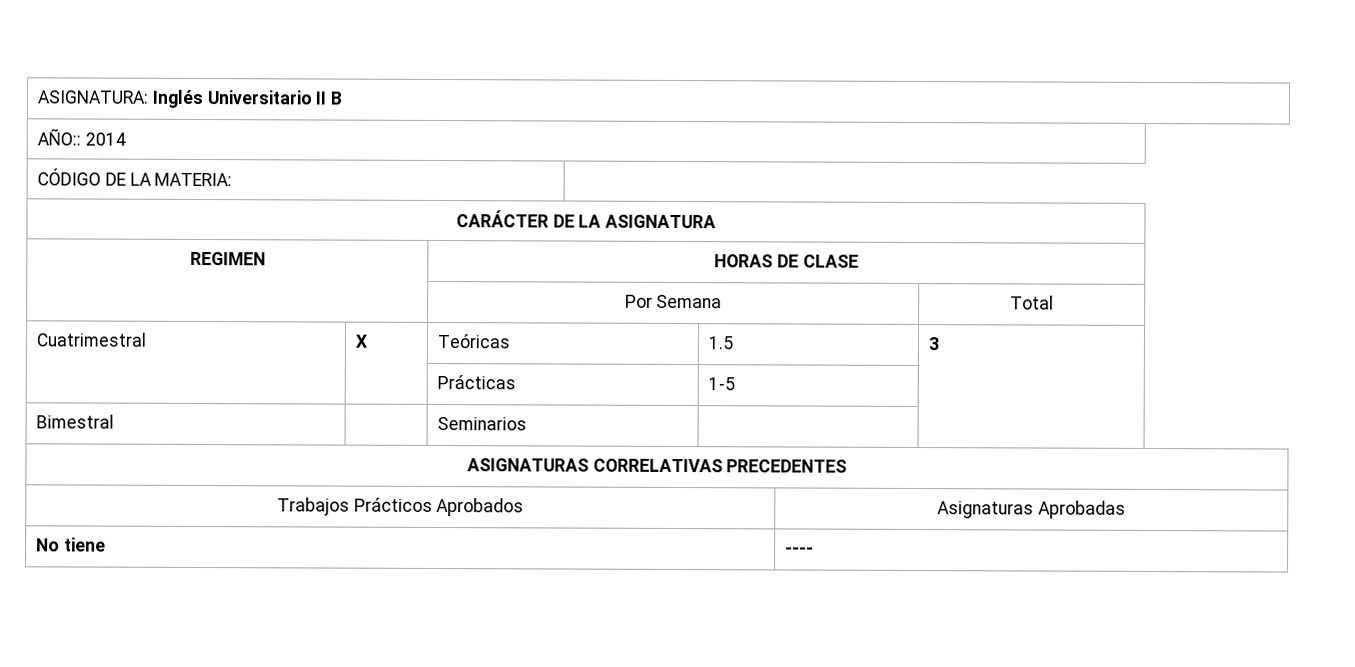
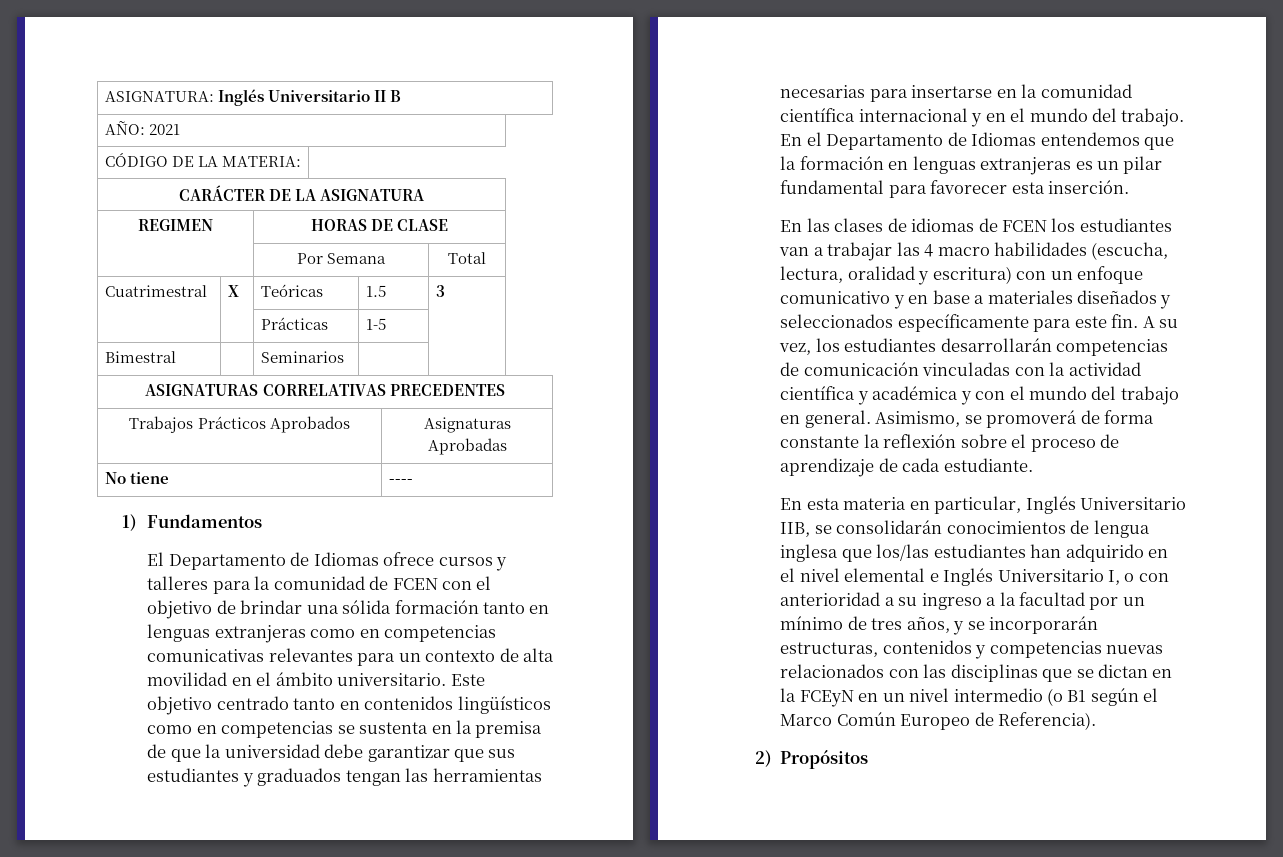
[37,128,126,146] AÑO:: 2014 -> [104,121,180,135] AÑO: 2021
(815, 550) none -> [122,514,263,531] [147,552,507,571] [147,576,492,594] [147,600,550,619] [147,624,497,643] [147,648,554,666] [147,672,485,686] [147,696,551,715] [147,720,543,738] [147,744,516,762] [147,768,542,787] [780,84,1132,102] [780,108,1185,127] [780,132,1174,150] [780,156,1163,175] [780,180,1130,198] [780,218,1172,232] [779,242,1169,261] [780,266,1143,285] [780,290,1172,309] [780,314,1178,332] [779,338,1169,356] [780,362,1141,376] [780,386,1179,405] [780,410,1154,428] [780,434,1119,452] [780,458,1033,477] [780,496,1186,514] [780,520,1150,538] [780,544,1168,562] [780,568,1169,586] [780,592,1145,610] [780,616,1098,635] [780,640,1164,659] [780,664,1173,682] [780,688,1159,707] [780,712,1097,730] [755,750,869,769] // 1) Fundamentos // El Departamento de Idiomas ofrece cursos y talleres para la comunidad de FCEN con el objetivo de brindar una sólida formación tanto en lenguas extranjeras como en competencias comunicativas relevantes para un contexto de alta movilidad en el ámbito universitario. Este objetivo centrado tanto en contenidos lingüísticos como en competencias se sustenta en la premisa de que la universidad debe garantizar que sus estudiantes y graduados tengan las herramientas necesarias para insertarse en la comunidad científica internacional y en el mundo del trabajo. En el Departamento de Idiomas entendemos que la formación en lenguas extranjeras es un pilar fundamental para favorecer esta inserción. // En las clases de idiomas de FCEN los estudiantes van a trabajar las 4 macro habilidades (escucha, lectura, oralidad y escritura) con un enfoque comunicativo y en base a materiales diseñados y seleccionados específicamente para este fin. A su vez, los estudiantes desarrollarán competencias de comunicación vinculadas con la actividad científica y académica y con el mundo del trabajo en general. Asimismo, se promoverá de forma constante la reflexión sobre el proceso de aprendizaje de cada estudiante. // En esta materia en particular, Inglés Universitario IIB, se consolidarán conocimientos de lengua inglesa que los/las estudiantes han adquirido en el nivel elemental e Inglés Universitario I, o con anterioridad a su ingreso a la facultad por un mínimo de tres años, y se incorporarán estructuras, contenidos y competencias nuevas relacionados con las disciplinas que se dictan en la FCEyN en un nivel intermedio (o B1 según el Marco Común Europeo de Referencia). // 2) Propósitos

